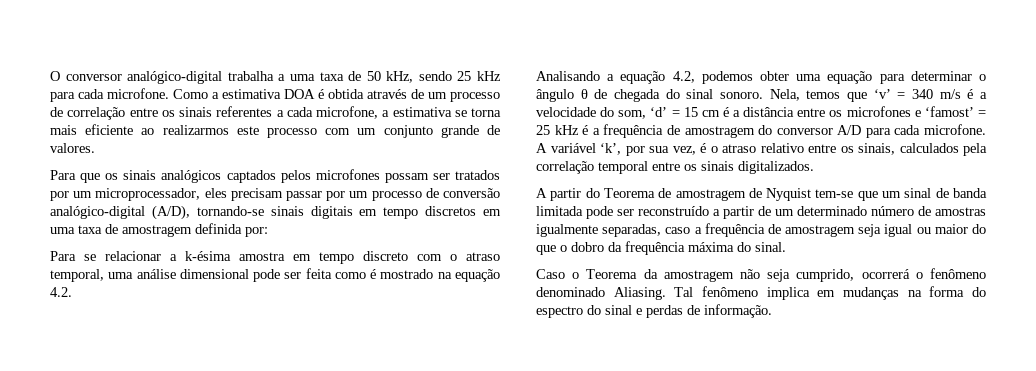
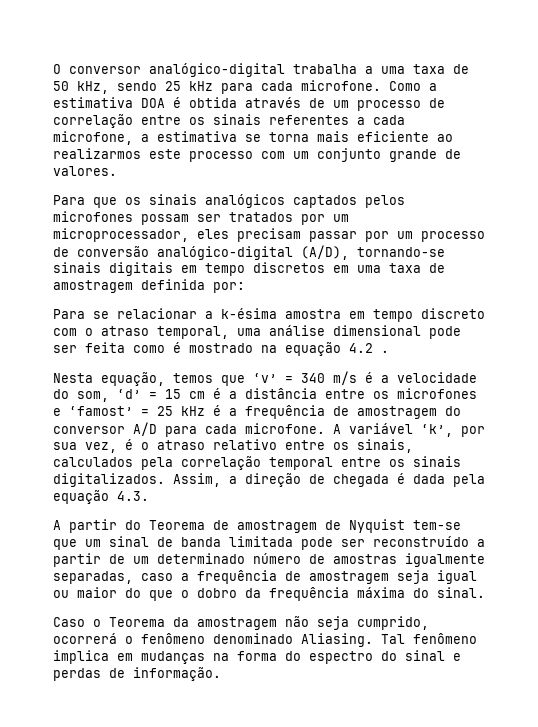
[50,287,72,297] [536,71,986,84] [536,89,800,102] 4.2. // Analisando a equação 4.2, podemos obter uma equação para determinar o ângulo θ de chegada do sinal sonoro. Nela, -> [349,343,389,353] [53,372,165,386] 4.2 . // Nesta equação,
(814, 167) none -> [173,473,485,487] [53,490,149,504] Assim, a direção de chegada é dada pela equação 4.3.

